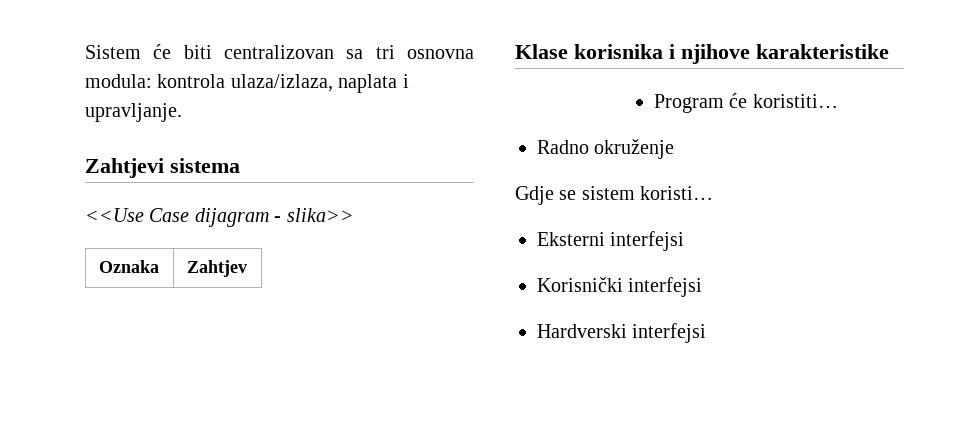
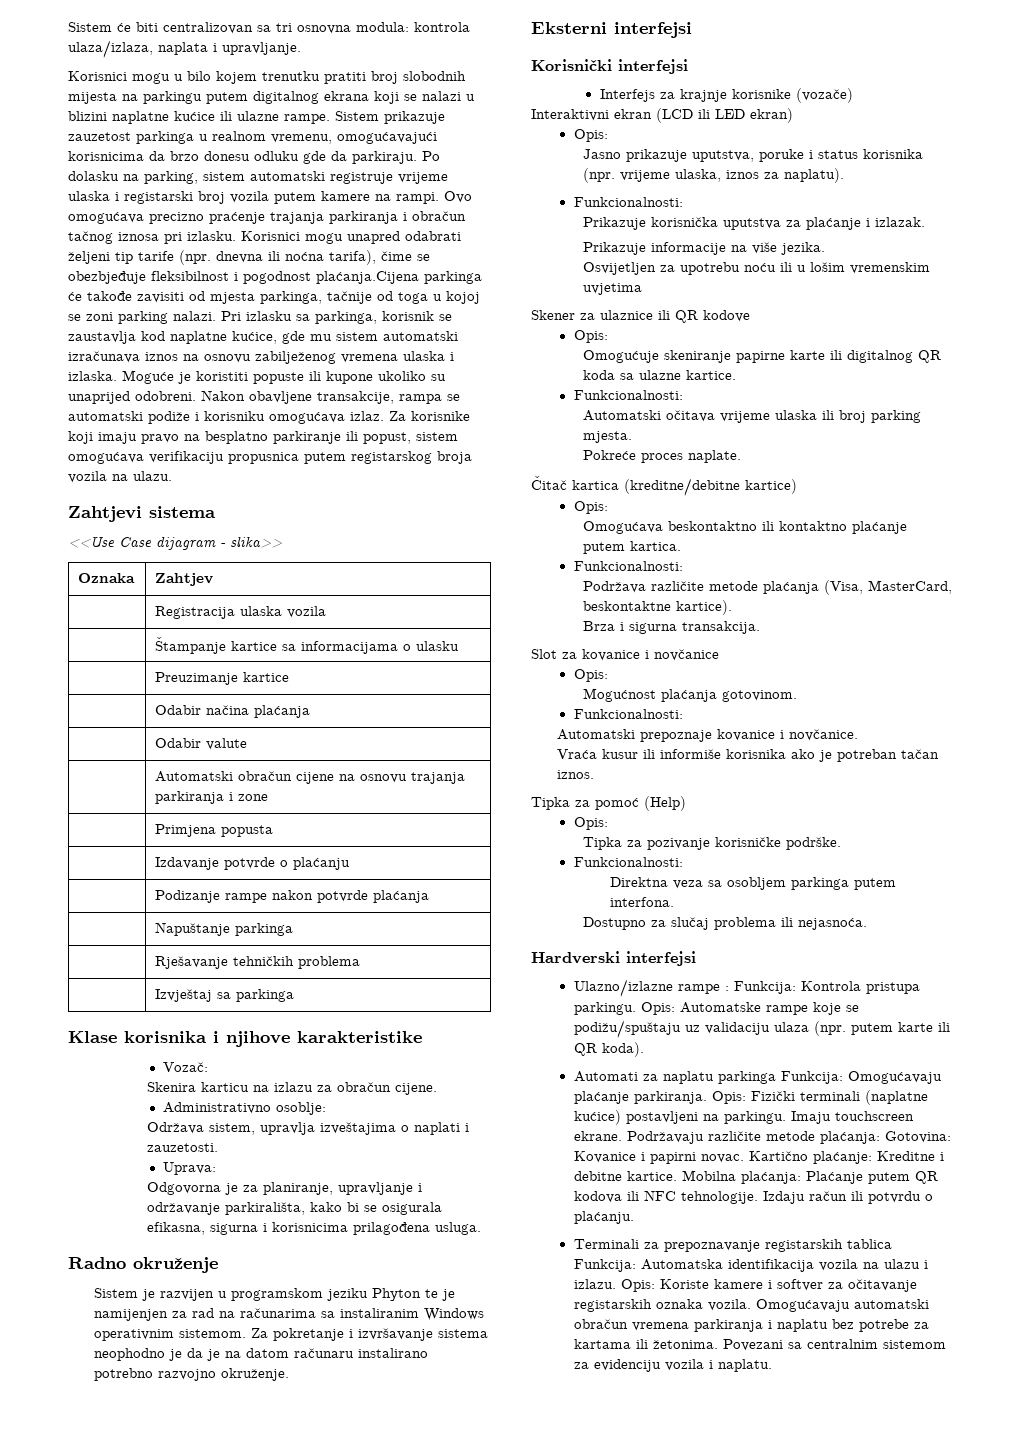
(182, 112) none -> [68,71,466,84] [68,91,475,104] [68,111,445,124] [68,131,437,144] [68,151,440,164] [68,171,448,184] [68,191,472,204] [68,211,466,224] [68,231,461,244] [68,250,430,265] [68,271,482,284] [68,291,480,304] [68,311,452,324] [68,331,458,344] [68,351,454,364] [68,370,446,384] [68,390,460,404] [68,411,470,424] [68,431,458,444] [68,451,472,464] [68,471,172,483] // Korisnici mogu u bilo kojem trenutku pratiti broj slobodnih mijesta na parkingu putem digitalnog ekrana koji se nalazi u blizini naplatne kućice ili ulazne rampe. Sistem prikazuje zauzetost parkinga u realnom vremenu, omogućavajući korisnicima da brzo donesu odluku gde da parkiraju. Po dolasku na parking, sistem automatski registruje vrijeme ulaska i registarski broj vozila putem kamere na rampi. Ovo omogućava precizno praćenje trajanja parkiranja i obračun tačnog iznosa pri izlasku. Korisnici mogu unapred odabrati željeni tip tarife (npr. dnevna ili noćna tarifa), čime se obezbjeđuje fleksibilnost i pogodnost plaćanja.Cijena parkinga će takođe zavisiti od mjesta parkinga, tačnije od toga u kojoj se zoni parking nalazi. Pri izlasku sa parkinga, korisnik se zaustavlja kod naplatne kućice, gde mu sistem automatski izračunava iznos na osnovu zabilježenog vremena ulaska i izlaska. Moguće je koristiti popuste ili kupone ukoliko su unaprijed odobreni. Nakon obavljene transakcije, rampa se automatski podiže i korisniku omogućava izlaz. Za korisnike koji imaju pravo na besplatno parkiranje ili popust, sistem omogućava verifikaciju propusnica putem registarskog broja vozila na ulazu.
(247, 268) none -> [155,606,327,619] [155,636,460,654] [155,672,290,685] [155,705,311,718] [155,738,248,750] [155,771,466,784] [155,791,269,804] [155,824,274,837] [155,857,351,870] [155,890,430,903] [155,922,294,936] [155,956,361,969] [155,989,295,1002] // | Registracija ulaska vozila // | Štampanje kartice sa informacijama o ulasku // | Preuzimanje kartice // | Odabir načina plaćanja // | Odabir valute // | Automatski obračun cijene na osnovu trajanja parkiranja i zone // | Primjena popusta // | Izdavanje potvrde o plaćanju // | Podizanje rampe nakon potvrde plaćanja // | Napuštanje parkinga // | Rješavanje tehničkih problema // | Izvještaj sa parkinga
[653,93,838,113] [537,139,675,159] [515,186,714,205] [537,231,685,251] [537,277,703,297] [537,323,707,343] Program će koristiti… // Radno okruženje // Gdje se sistem koristi… // Eksterni interfejsi // Korisnički interfejsi // Hardverski interfejsi -> [163,1062,209,1072] [146,1082,437,1095] [163,1102,327,1115] [146,1122,469,1135] [146,1143,218,1152] [163,1162,217,1175] [146,1182,422,1195] [146,1202,442,1215] [146,1222,481,1235] [68,1257,218,1273] [94,1288,456,1301] [94,1308,485,1321] [94,1328,489,1341] [94,1348,429,1361] [94,1368,290,1381] [531,22,692,38] [531,59,688,74] [599,88,853,103] [531,108,793,123] [573,129,608,142] [583,149,924,162] [583,168,845,183] [573,197,683,207] [583,217,926,230] [583,242,826,255] [583,262,931,275] [583,283,643,295] [531,310,750,323] [573,330,608,343] [583,350,942,363] [583,370,737,380] [573,390,683,400] [583,410,922,423] [583,431,633,443] [583,450,742,463] [531,475,797,496] [573,501,608,514] [583,521,908,534] [583,541,682,554] [573,561,683,571] [583,580,953,595] [583,600,733,615] [583,621,761,634] [531,649,719,661] [573,669,608,682] [583,688,798,702] [573,709,683,719] [557,729,859,742] [557,749,940,762] [557,770,595,779] [531,796,686,811] [573,817,608,830] [583,837,842,850] [573,857,683,867] [609,877,896,890] [609,897,674,907] [583,917,868,930] [531,951,696,966] [573,979,920,997] [573,1002,859,1015] [573,1020,950,1038] [573,1042,644,1057] [573,1071,942,1084] [573,1090,928,1105] [573,1110,914,1125] [573,1131,951,1144] [573,1151,944,1164] [573,1170,938,1184] [573,1190,933,1204] [573,1211,634,1224] [573,1239,892,1252] [573,1259,928,1272] [573,1279,917,1292] [573,1299,929,1312] [573,1319,929,1332] [573,1339,946,1351] [573,1359,772,1372] Vozač: // Skenira karticu na izlazu za obračun cijene. // Administrativno osoblje: // Održava sistem, upravlja izveštajima o naplati i zauzetosti. // Uprava: // Odgovorna je za planiranje, upravljanje i održavanje parkirališta, kako bi se osigurala efikasna, sigurna i korisnicima prilagođena usluga. // Radno okruženje // Sistem je razvijen u programskom jeziku Phyton te je namijenjen za rad na računarima sa instaliranim Windows operativnim sistemom. Za pokretanje i izvršavanje sistema neophodno je da je na datom računaru instalirano potrebno razvojno okruženje. // Eksterni interfejsi // Korisnički interfejsi // Interfejs za krajnje korisnike (vozače) // Interaktivni ekran (LCD ili LED ekran) // Opis: // Jasno prikazuje uputstva, poruke i status korisnika (npr. vrijeme ulaska, iznos za naplatu). // Funkcionalnosti: // Prikazuje korisnička uputstva za plaćanje i izlazak. // Prikazuje informacije na više jezika. // Osvijetljen za upotrebu noću ili u lošim vremenskim uvjetima // Skener za ulaznice ili QR kodove // Opis: // Omogućuje skeniranje papirne karte ili digitalnog QR koda sa ulazne kartice. // Funkcionalnosti: // Automatski očitava vrijeme ulaska ili broj parking mjesta. // Pokreće proces naplate. // Čitač kartica (kreditne/debitne kartice) // Opis: // Omogućava beskontaktno ili kontaktno plaćanje putem kartica. // Funkcionalnosti: // Podržava različite metode plaćanja (Visa, MasterCard, beskontaktne kartice). // Brza i sigurna transakcija. // Slot za kovanice i novčanice // Opis: // Mogućnost plaćanja gotovinom. // Funkcionalnosti: // Automatski prepoznaje kovanice i novčanice. // Vraća kusur ili informiše korisnika ako je potreban tačan iznos. // Tipka za pomoć (Help) // Opis: // Tipka za pozivanje korisničke podrške. // Funkcionalnosti: // Direktna veza sa osobljem parkinga putem interfona. // Dostupno za slučaj problema ili nejasnoća. // Hardverski interfejsi // Ulazno/izlazne rampe : Funkcija: Kontrola pristupa parkingu. Opis: Automatske rampe koje se podižu/spuštaju uz validaciju ulaza (npr. putem karte ili QR koda). // Automati za naplatu parkinga Funkcija: Omogućavaju plaćanje parkiranja. Opis: Fizički terminali (naplatne kućice) postavljeni na parkingu. Imaju touchscreen ekrane. Podržavaju različite metode plaćanja: Gotovina: Kovanice i papirni novac. Kartično plaćanje: Kreditne i debitne kartice. Mobilna plaćanja: Plaćanje putem QR kodova ili NFC tehnologije. Izdaju račun ili potvrdu o plaćanju. // Terminali za prepoznavanje registarskih tablica Funkcija: Automatska identifikacija vozila na ulazu i izlazu. Opis: Koriste kamere i softver za očitavanje registarskih oznaka vozila. Omogućavaju automatski obračun vremena parkiranja i naplatu bez potrebe za kartama ili žetonima. Povezani sa centralnim sistemom za evidenciju vozila i naplatu.

